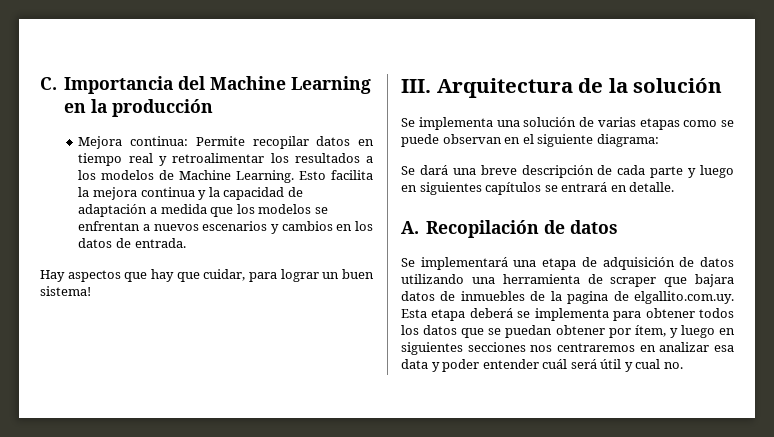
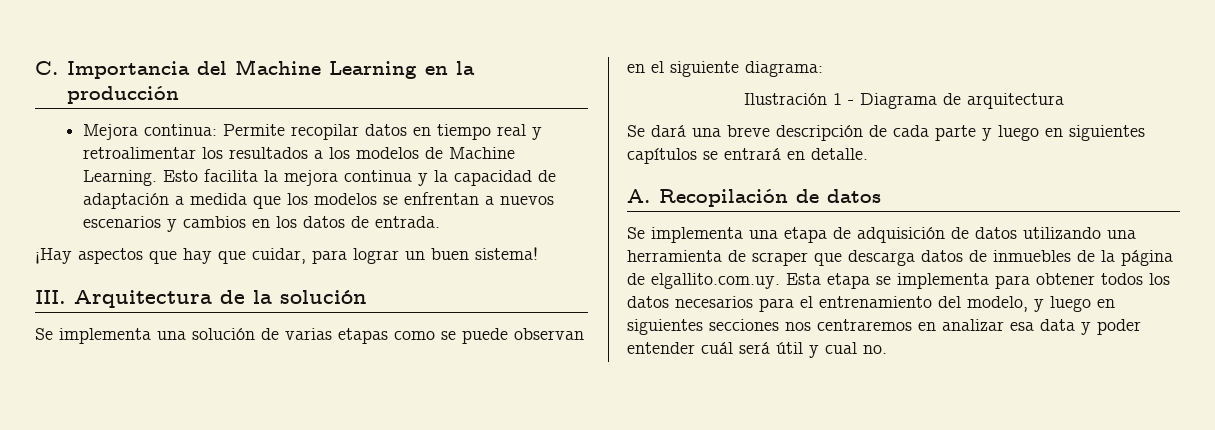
[40,270,65,282] Hay -> [35,248,72,264] ¡Hay
(659, 140) none -> [743,93,1064,109] // Ilustración 1 - Diagrama de arquitectura
[420,257,508,270] implementará -> [651,227,743,243] implementa
[695,274,734,287] bajara -> [848,250,915,266] descarga
[567,291,609,304] pagina -> [1121,250,1173,266] página
[469,308,513,318] deberá -> (870, 281) none
[461,325,666,338] que se puedan obtener por ítem, -> [675,296,1028,312] necesarios para el entrenamiento del modelo,

